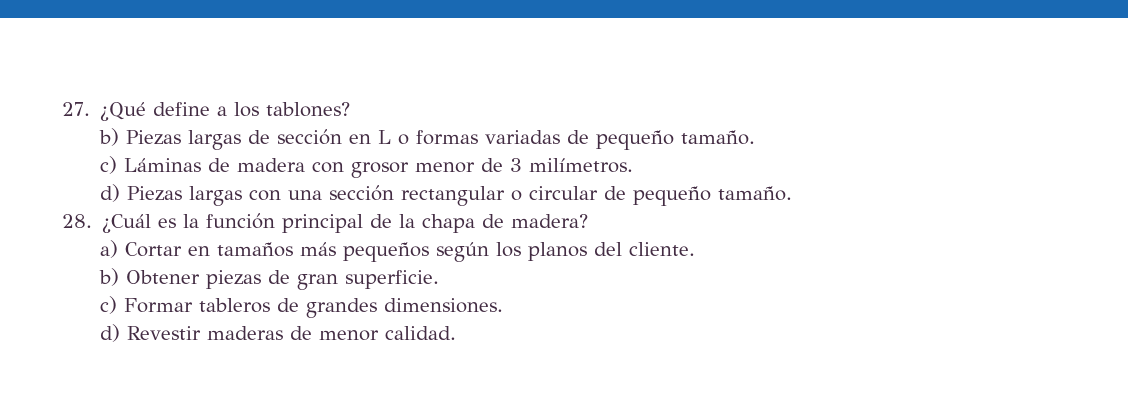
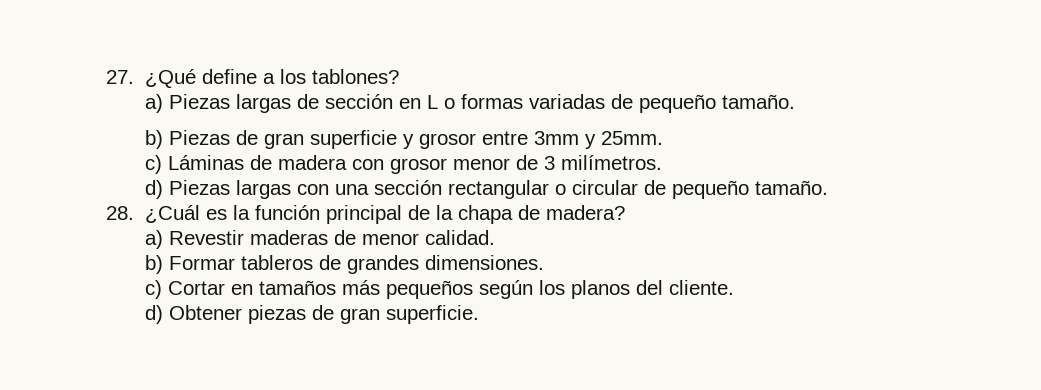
[99,128,120,146] b) -> [145,94,164,113] a)
(756, 137) none -> [145,130,664,149] // b) Piezas de gran superficie y grosor entre 3mm y 25mm.
(119, 249) none -> [169,230,496,245] [145,255,545,274] [145,280,163,299] Revestir maderas de menor calidad. // b) Formar tableros de grandes dimensiones. // c)
[99,268,120,286] b) -> [145,305,164,324] d)
[100,296,504,318] [100,324,457,342] // c) Formar tableros de grandes dimensiones. // d) Revestir maderas de menor calidad. -> (480, 314) none

